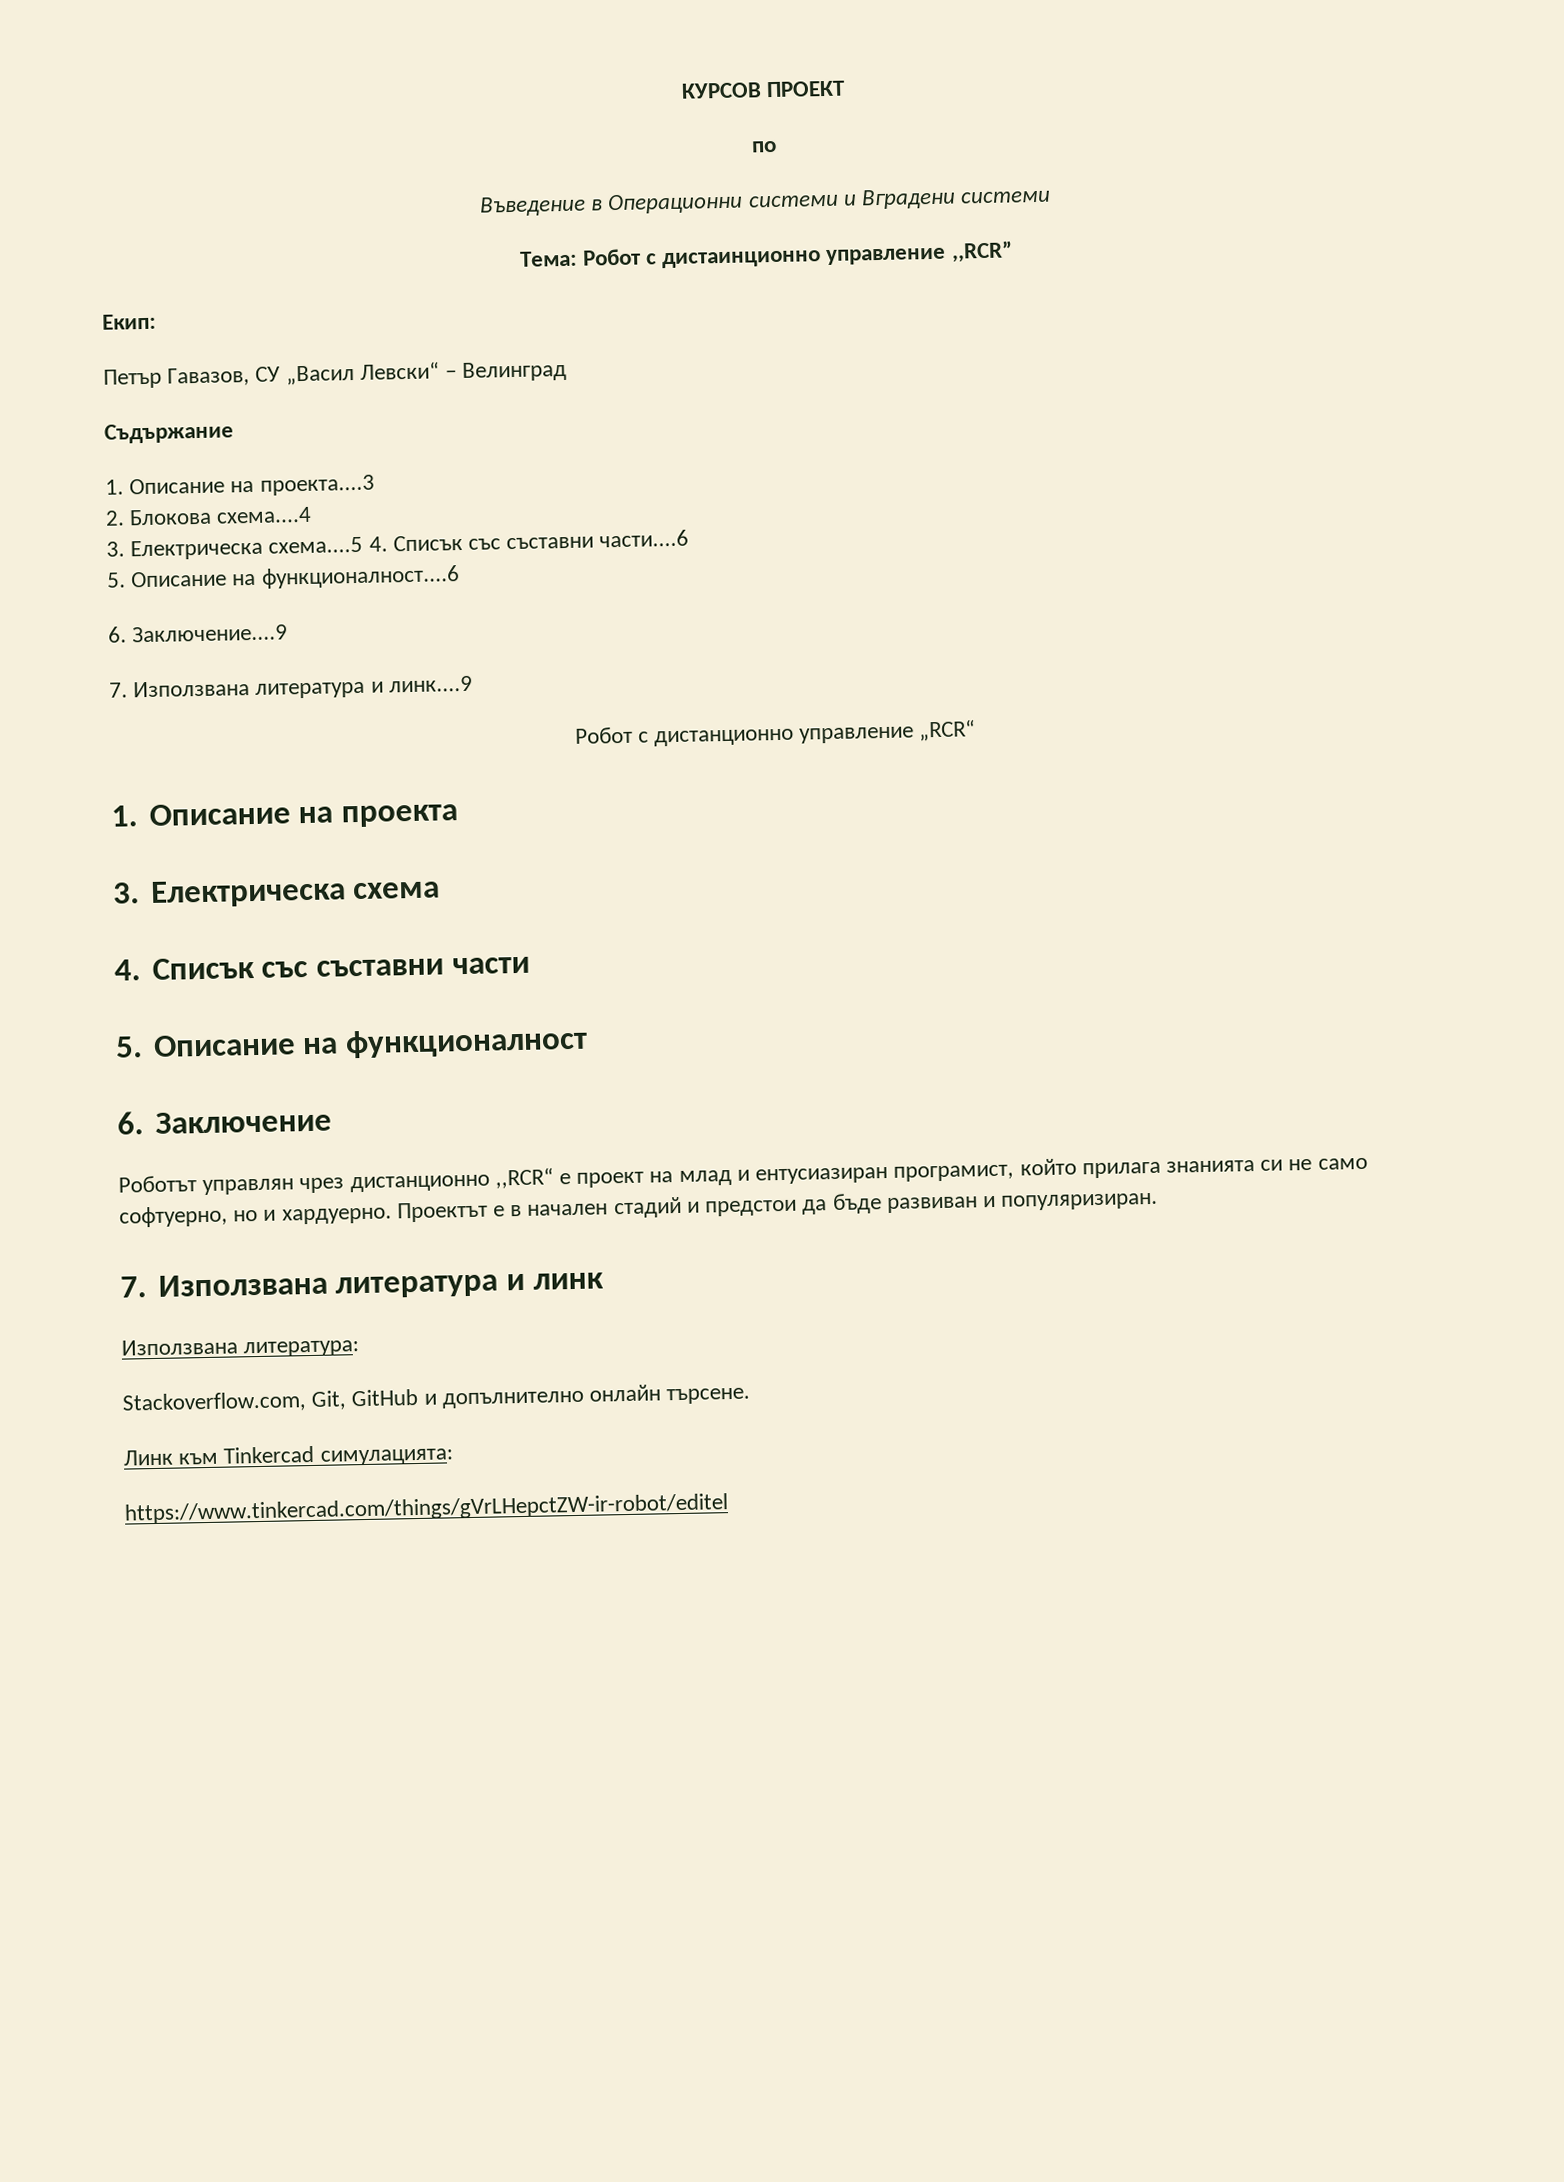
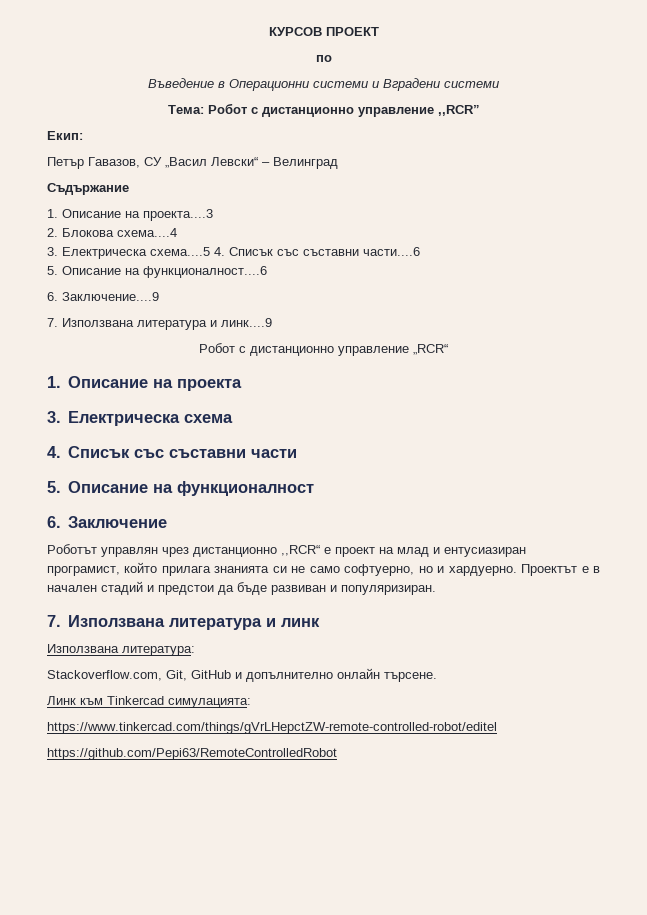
[662,250,822,269] дистаинционно -> [261,107,354,117] дистанционно
[124,1493,729,1525] https://www.tinkercad.com/things/gVrLHepctZW-ir-robot/editel -> [47,722,497,734] [47,748,337,760] https://www.tinkercad.com/things/gVrLHepctZW-remote-controlled-robot/editel // https://github.com/Pepi63/RemoteControlledRobot

